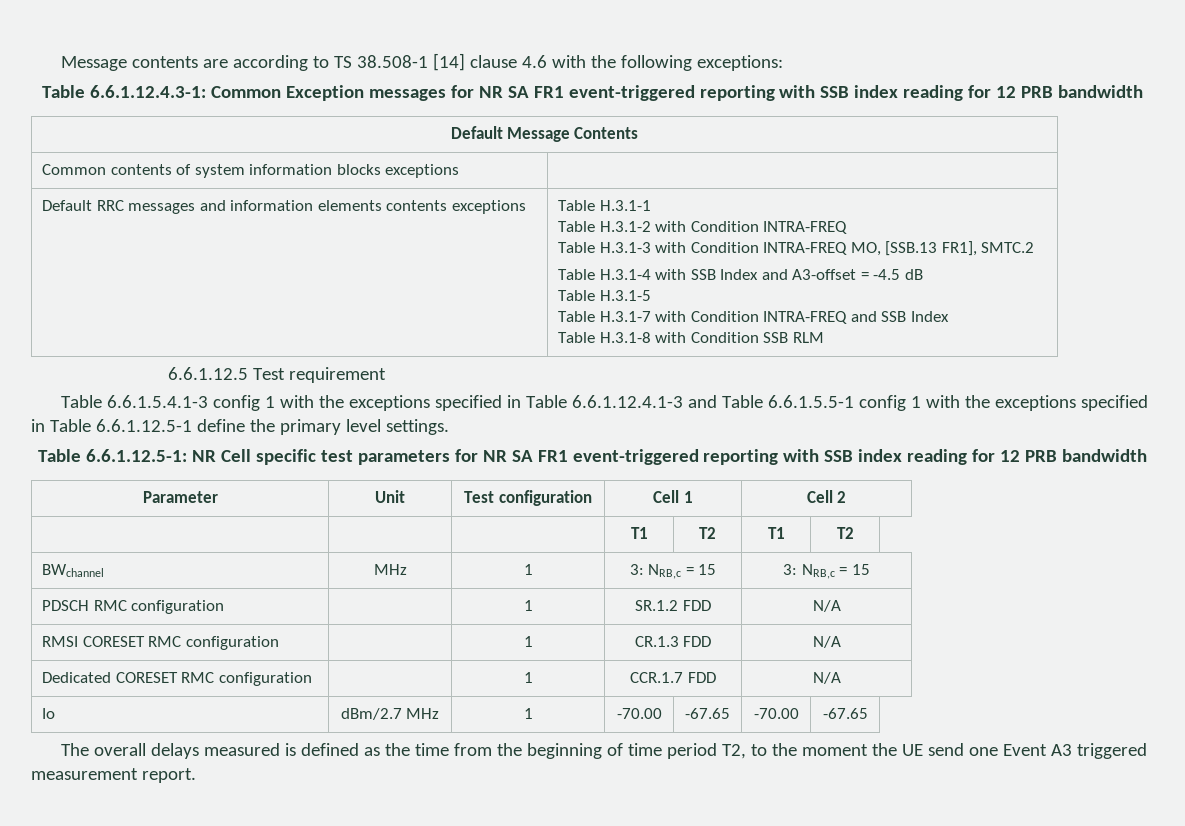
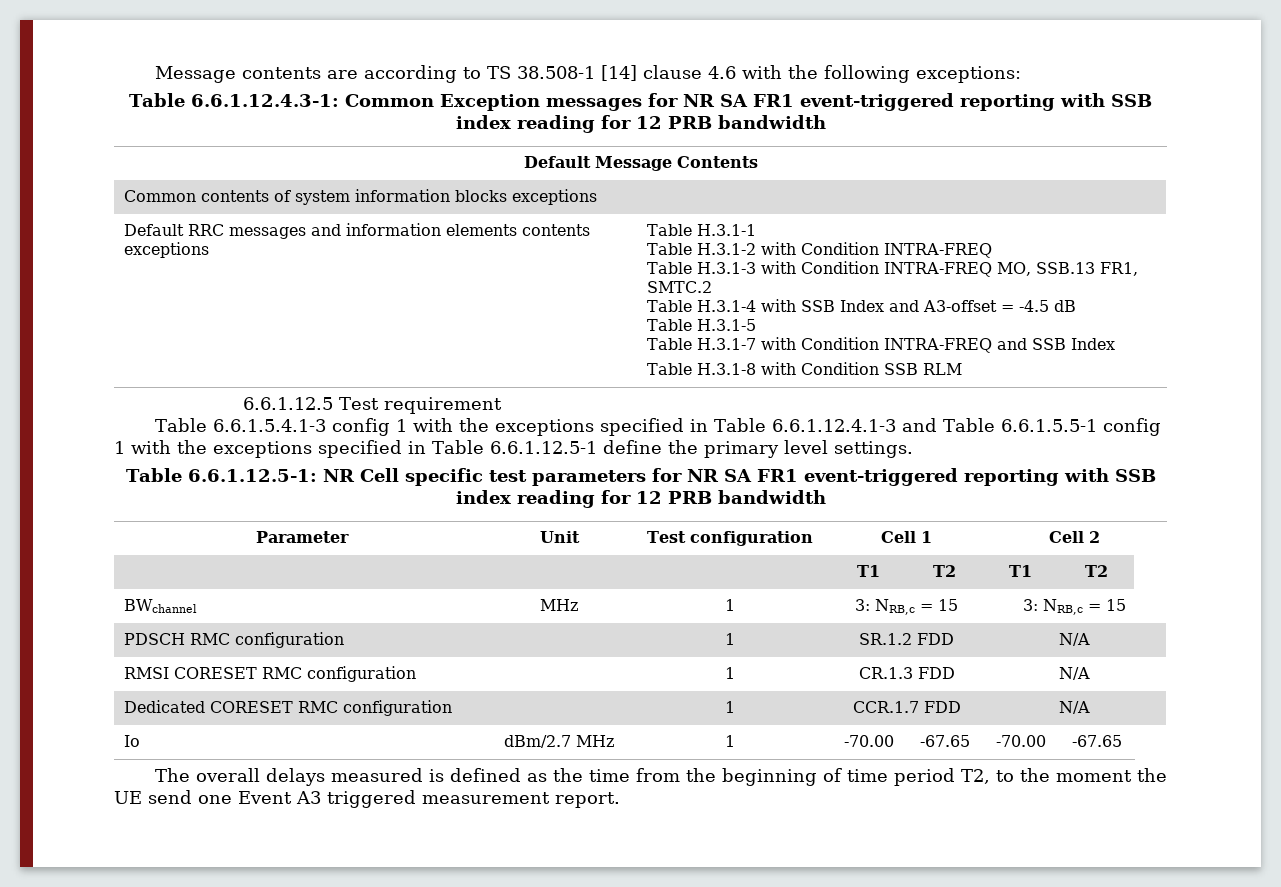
[885,241,977,256] [SSB.13 FR1], -> [1036,262,1139,276] SSB.13 FR1,

